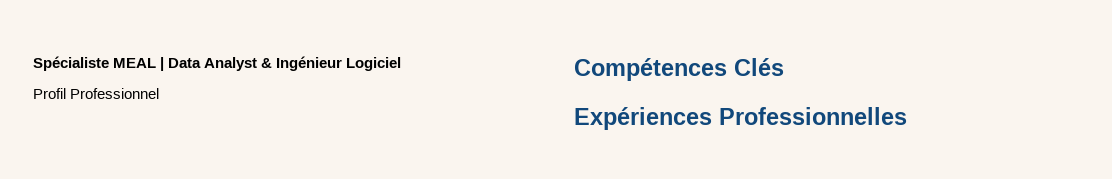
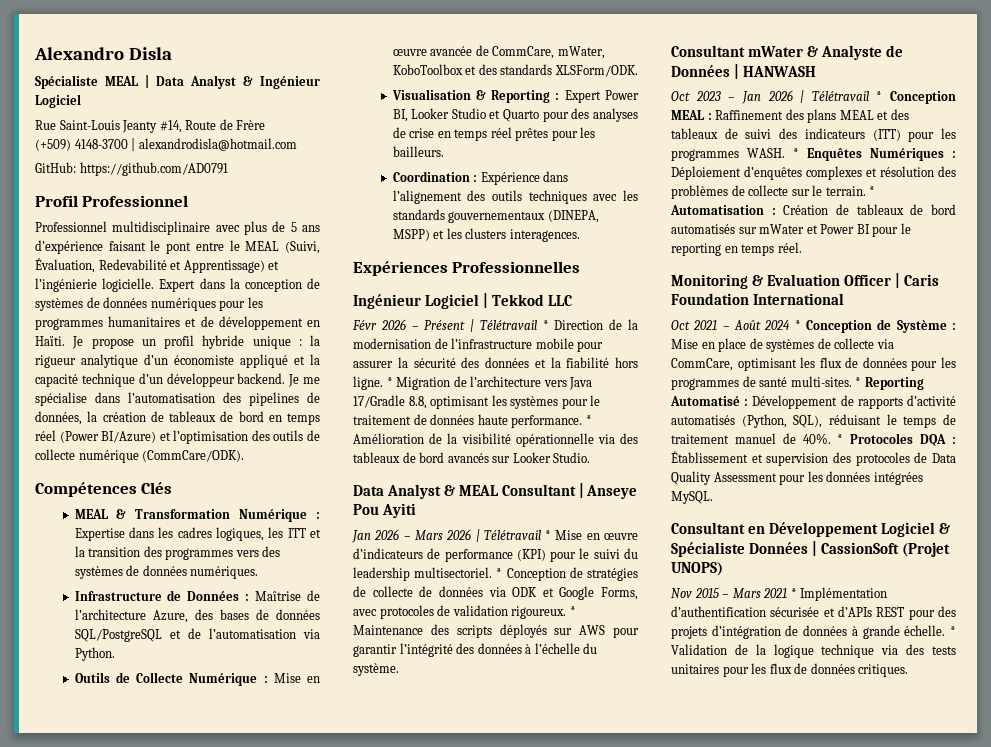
(33, 63) none -> [34,47,172,60] Alexandro Disla //
[33,88,160,99] [574,58,784,81] [574,107,907,130] Profil Professionnel // Compétences Clés // Expériences Professionnelles -> [35,119,266,133] [35,138,297,151] [35,162,228,176] [35,195,189,207] [35,221,320,235] [35,240,321,254] [35,258,280,273] [35,278,320,292] [35,297,263,311] [35,316,320,330] [35,335,320,349] [35,354,320,368] [35,373,320,387] [35,392,320,406] [35,411,320,425] [35,430,320,444] [35,449,245,463] [35,482,173,497] [74,509,320,522] [74,527,321,541] [74,546,281,560] [74,565,259,579] [74,590,320,601] [74,609,320,623] [74,628,320,642] [74,647,115,661] [74,672,320,686] [392,45,605,59] [392,64,638,77] [391,89,639,103] [392,108,638,122] [392,127,596,141] [392,146,444,157] [392,171,569,185] [392,190,638,204] [392,209,599,223] [392,228,580,242] [353,261,581,276] [353,293,572,309] [352,319,638,332] [353,338,604,352] [353,357,638,368] [353,376,593,390] [353,395,601,409] [353,414,592,428] [353,433,638,447] [353,452,591,463] [353,483,638,499] [353,503,416,518] [352,529,638,543] [353,548,638,562] [353,567,638,581] [353,586,638,600] [353,605,576,619] [353,624,639,638] [353,643,598,657] [353,663,399,676] [671,45,903,60] [671,64,816,79] [671,90,956,104] [671,109,909,123] [671,128,956,142] [671,148,956,161] [671,166,956,180] [671,185,876,199] [670,204,956,215] [671,223,911,237] [671,242,802,256] [671,273,939,289] [671,293,844,305] [671,319,956,333] [671,338,894,352] [671,357,956,371] [671,376,924,390] [670,395,956,409] [671,414,956,428] [671,433,956,446] [671,451,956,466] [671,471,923,485] [671,491,713,504] [671,522,950,537] [671,541,950,557] [671,562,723,576] [671,587,888,601] [671,606,956,620] [671,625,956,639] [671,644,956,658] [671,663,909,677] Rue Saint-Louis Jeanty #14, Route de Frère // (+509) 4148-3700 | alexandrodisla@hotmail.com // GitHub: https://github.com/AD0791 // Profil Professionnel // Professionnel multidisciplinaire avec plus de 5 ans d’expérience faisant le pont entre le MEAL (Suivi, Évaluation, Redevabilité et Apprentissage) et l’ingénierie logicielle. Expert dans la conception de systèmes de données numériques pour les programmes humanitaires et de développement en Haïti. Je propose un profil hybride unique : la rigueur analytique d’un économiste appliqué et la capacité technique d’un développeur backend. Je me spécialise dans l’automatisation des pipelines de données, la création de tableaux de bord en temps réel (Power BI/Azure) et l’optimisation des outils de collecte numérique (CommCare/ODK). // Compétences Clés // MEAL & Transformation Numérique : Expertise dans les cadres logiques, les ITT et la transition des programmes vers des systèmes de données numériques. // Infrastructure de Données : Maîtrise de l’architecture Azure, des bases de données SQL/PostgreSQL et de l’automatisation via Python. // Outils de Collecte Numérique : Mise en œuvre avancée de CommCare, mWater, KoboToolbox et des standards XLSForm/ODK. // Visualisation & Reporting : Expert Power BI, Looker Studio et Quarto pour des analyses de crise en temps réel prêtes pour les bailleurs. // Coordination : Expérience dans l’alignement des outils techniques avec les standards gouvernementaux (DINEPA, MSPP) et les clusters interagences. // Expériences Professionnelles // Ingénieur Logiciel | Tekkod LLC // Févr 2026 – Présent | Télétravail * Direction de la modernisation de l’infrastructure mobile pour assurer la sécurité des données et la fiabilité hors ligne. * Migration de l’architecture vers Java 17/Gradle 8.8, optimisant les systèmes pour le traitement de données haute performance. * Amélioration de la visibilité opérationnelle via des tableaux de bord avancés sur Looker Studio. // Data Analyst & MEAL Consultant | Anseye Pou Ayiti // Jan 2026 – Mars 2026 | Télétravail * Mise en œuvre d’indicateurs de performance (KPI) pour le suivi du leadership multisectoriel. * Conception de stratégies de collecte de données via ODK et Google Forms, avec protocoles de validation rigoureux. * Maintenance des scripts déployés sur AWS pour garantir l’intégrité des données à l’échelle du système. // Consultant mWater & Analyste de Données | HANWASH // Oct 2023 – Jan 2026 | Télétravail * Conception MEAL : Raffinement des plans MEAL et des tableaux de suivi des indicateurs (ITT) pour les programmes WASH. * Enquêtes Numériques : Déploiement d’enquêtes complexes et résolution des problèmes de collecte sur le terrain. * Automatisation : Création de tableaux de bord automatisés sur mWater et Power BI pour le reporting en temps réel. // Monitoring & Evaluation Officer | Caris Foundation International // Oct 2021 – Août 2024 * Conception de Système : Mise en place de systèmes de collecte via CommCare, optimisant les flux de données pour les programmes de santé multi-sites. * Reporting Automatisé : Développement de rapports d’activité automatisés (Python, SQL), réduisant le temps de traitement manuel de 40%. * Protocoles DQA : Établissement et supervision des protocoles de Data Quality Assessment pour les données intégrées MySQL. // Consultant en Développement Logiciel & Spécialiste Données | CassionSoft (Projet UNOPS) // Nov 2015 – Mars 2021 * Implémentation d’authentification sécurisée et d’APIs REST pour des projets d’intégration de données à grande échelle. * Validation de la logique technique via des tests unitaires pour les flux de données critiques.

